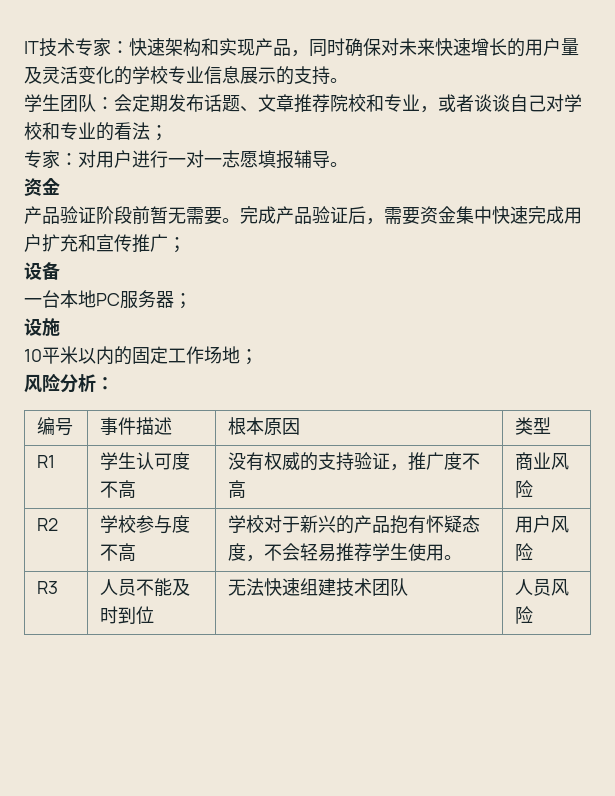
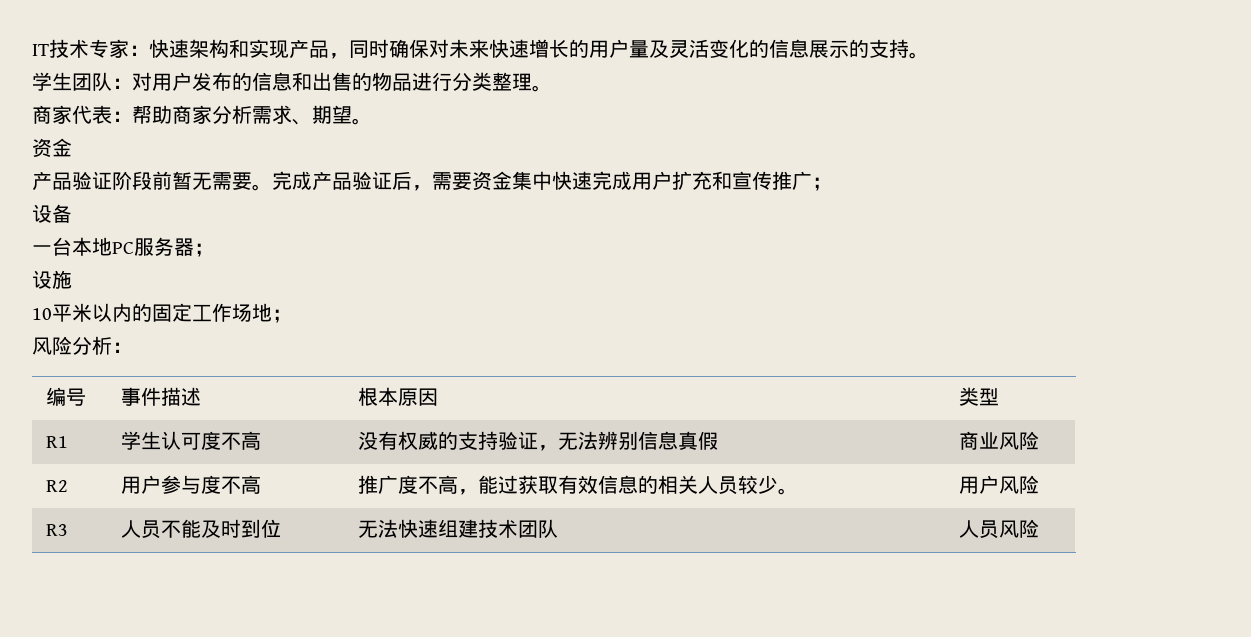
[132,66,204,84] 学校专业 -> (769, 48) none
[114,94,582,113] [24,122,168,141] [24,150,330,169] 会定期发布话题、文章推荐院校和专业，或者谈谈自己对学校和专业的看法； // 专家：对用户进行一对一志愿填报辅导 -> [132,72,552,92] [32,105,352,125] 对用户发布的信息和出售的物品进行分类整理。 // 商家代表：帮助商家分析需求、期望
[408,452,481,471] [228,480,247,499] 推广度不高 -> [557,431,718,450] 无法辨别信息真假
[100,515,137,533] 学校 -> [120,475,161,494] 用户
[228,515,481,534] [228,543,445,562] 学校对于新兴的产品抱有怀疑态度，不会轻易推荐学生使用 -> [357,475,778,495] 推广度不高，能过获取有效信息的相关人员较少

